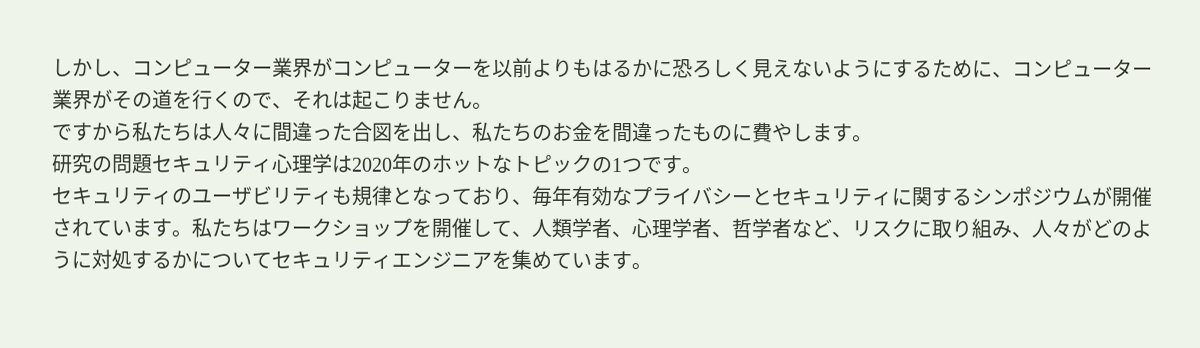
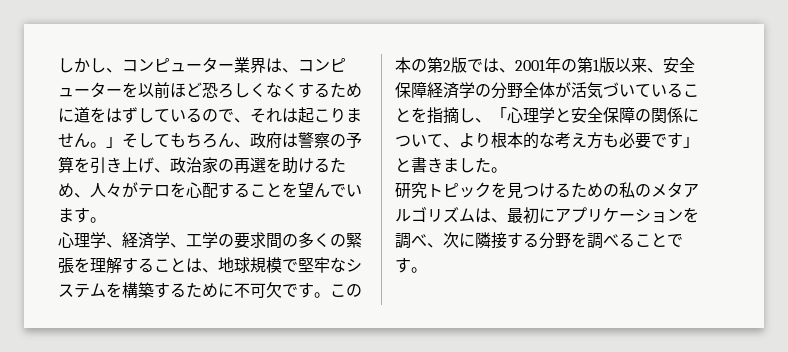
[312,57,333,77] が -> [266,58,298,73] は、
[532,58,1153,79] [52,89,233,110] よりもはるかに恐ろしく見えないようにするために、コンピューター業界がその道を行く -> [170,82,362,98] [58,107,202,123] ほど恐ろしくなくするために道をはずしている
[52,121,873,143] [52,153,703,175] [51,185,1152,207] [51,217,1152,239] [51,249,612,270] // ですから私たちは人々に間違った合図を出し、私たちのお金を間違ったものに費やします。 // 研究の問題セキュリティ心理学は2020年のホットなトピックの1つです。 // セキュリティのユーザビリティも規律となっており、毎年有効なプライバシーとセキュリティに関するシンポジウムが開催されています。私たちはワークショップを開催して、人類学者、心理学者、哲学者など、リスクに取り組み、人々がどのように対処するかについてセキュリティエンジニアを集めていま -> [106,132,362,149] [58,156,346,174] [58,182,362,198] [58,207,106,223] [58,232,362,249] [58,257,362,274] [58,282,362,298] [395,57,695,73] [395,82,699,99] [395,107,699,124] [395,132,699,149] [395,157,507,173] [395,182,699,199] [395,206,699,224] [395,232,683,249] 」そしてもちろん、政府は警察の予算を引き上げ、政治家の再選を助けるため、人々がテロを心配することを望んでいます。 // 心理学、経済学、工学の要求間の多くの緊張を理解することは、地球規模で堅牢なシステムを構築するために不可欠です。この本の第2版では、2001年の第1版以来、安全保障経済学の分野全体が活気づいていることを指摘し、「心理学と安全保障の関係について、より根本的な考え方も必要です」と書きました。 // 研究トピックを見つけるための私のメタアルゴリズムは、最初にアプリケーションを調べ、次に隣接する分野を調べることで

